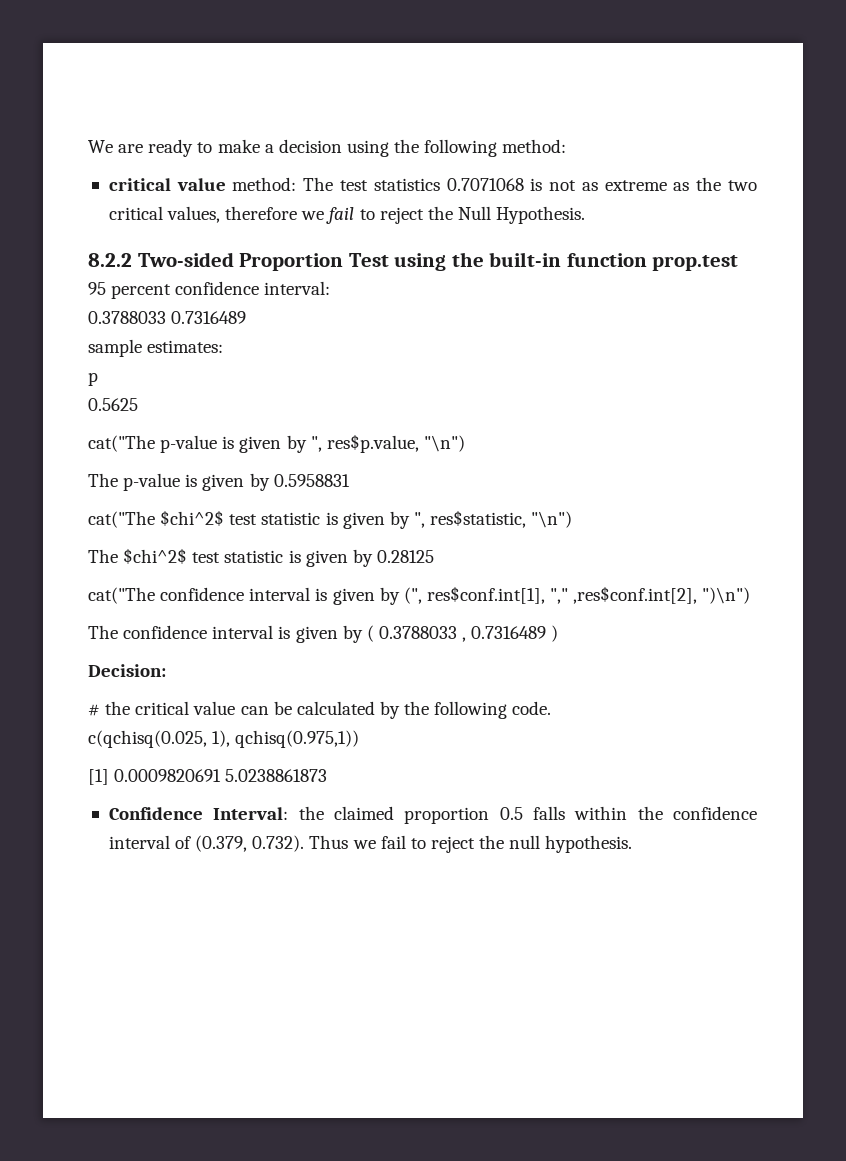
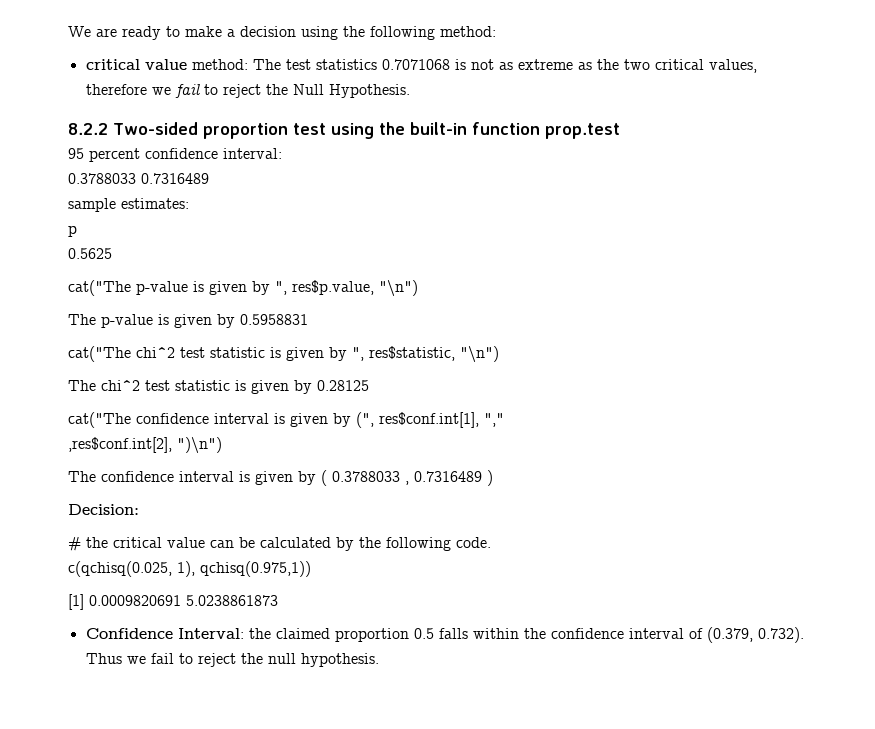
[239,253,389,271] Proportion Test -> [202,123,326,139] proportion test
[160,510,225,526] $chi^2$ -> [136,347,175,358] chi^2
[123,548,188,564] $chi^2$ -> [101,380,140,391] chi^2
(569, 596) none -> (504, 420) //

